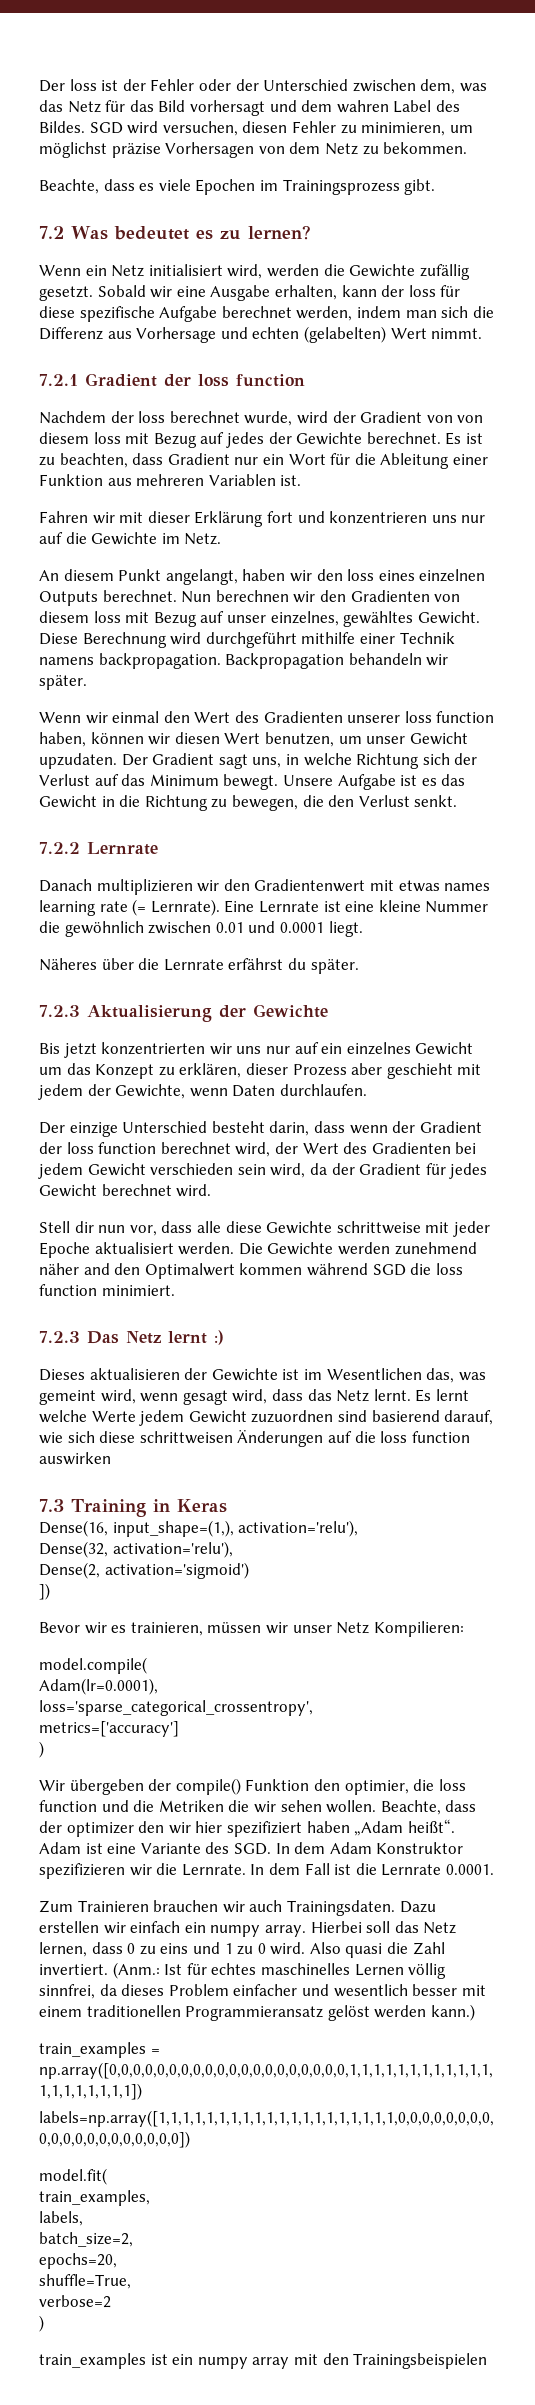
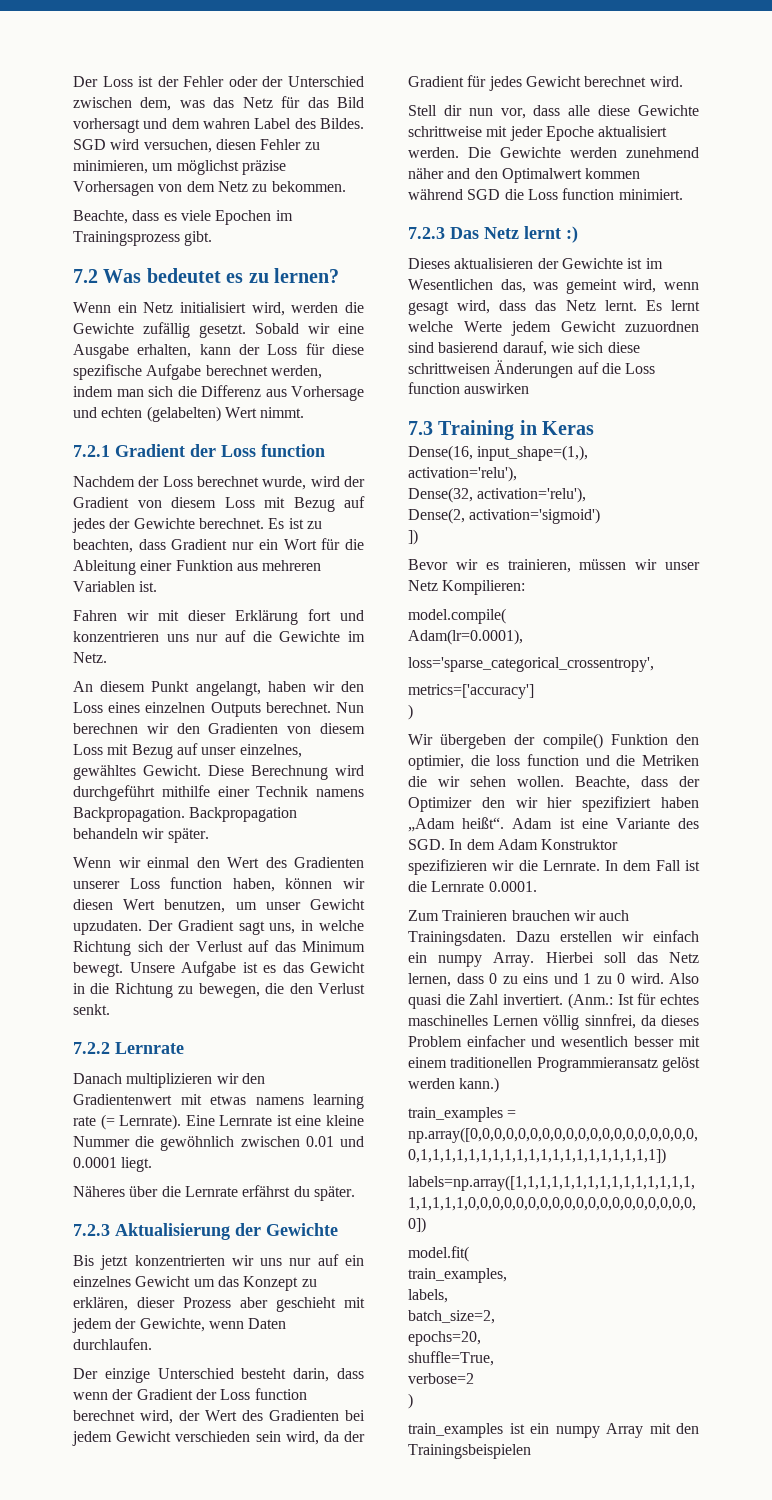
[39,79,97,92] Der loss -> [73,76,133,87] Der Loss
[408,285,436,297] loss -> [267,344,298,355] Loss
[198,374,229,387] loss -> [221,445,256,457] Loss
[138,411,166,423] loss -> [162,476,193,487] Loss
[457,415,484,423] [39,432,121,444] von diesem loss -> [171,497,255,508] diesem Loss
[347,569,375,581] loss -> [73,702,103,713] Loss
[93,611,121,623] loss -> [73,744,103,755] Loss
[98,653,221,669] backpropagation. -> [73,807,185,822] Backpropagation.
[404,711,432,723] loss -> [129,878,160,889] Loss
[444,883,491,891] names -> [255,1097,304,1105] namens
[66,1142,94,1154] loss -> [220,1389,251,1400] Loss
[435,1263,463,1275] loss -> [527,189,558,200] Loss
[380,1431,408,1443] loss -> [625,363,656,374] Loss
[66,1822,134,1837] optimizer -> [408,797,472,812] Optimizer
[264,1925,306,1937] array. -> [493,952,535,967] Array.
[252,2357,290,2369] array -> [606,1423,643,1438] Array

